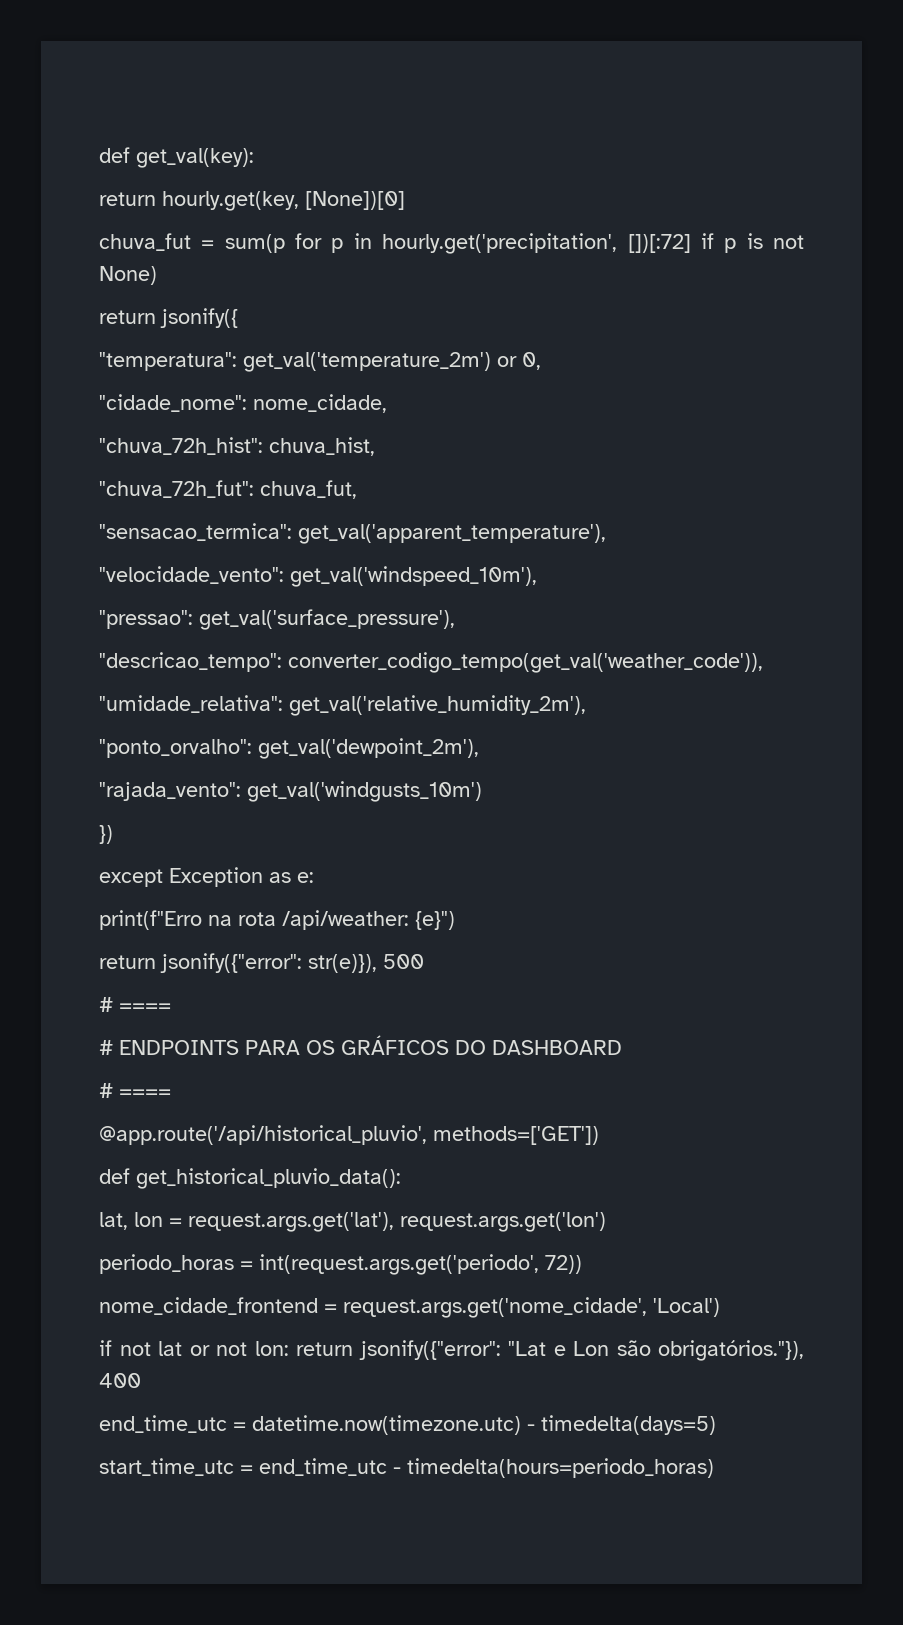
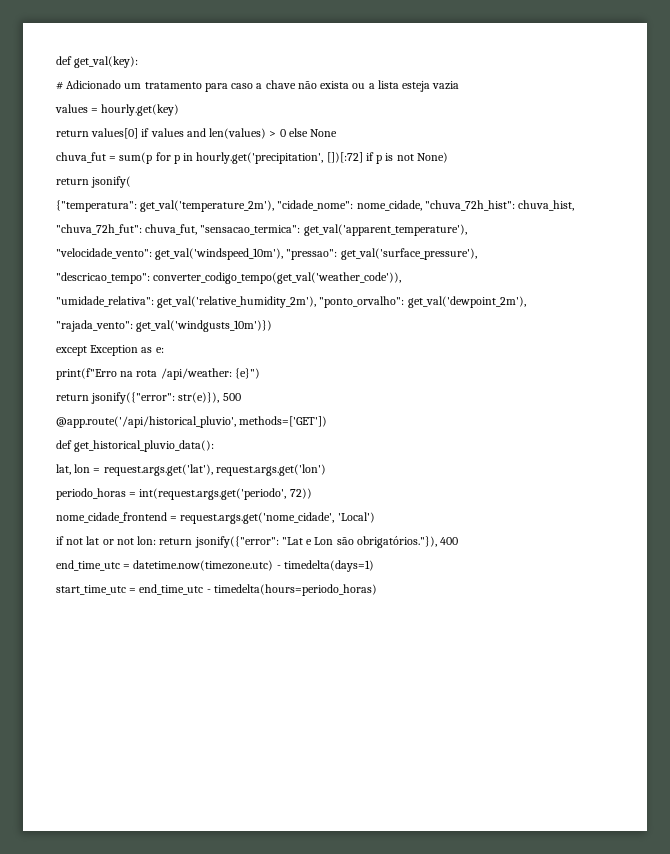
[99,191,405,211] return hourly.get(key, [None])[0] -> [56,80,460,92] [55,104,180,116] [56,128,338,139] # Adicionado um tratamento para caso a chave não exista ou a lista esteja vazia // values = hourly.get(key) // return values[0] if values and len(values) > 0 else None
[160,308,238,328] [99,352,541,372] jsonify({ // "temperatura": get_val('temperature_2m') or 0, // -> [91,176,132,188] [56,200,275,212] jsonify( // {"temperatura": get_val('temperature_2m'),
(387, 403) // -> (422, 205) none
(357, 489) // -> (198, 229) none
(537, 576) // -> (284, 254) none
(586, 705) // -> (317, 302) none
[247,781,482,802] [99,825,113,844] get_val('windgusts_10m') // }) -> [136,320,273,332] get_val('windgusts_10m')})
[99,997,171,1012] [99,1035,622,1055] [99,1083,171,1098] // # ==== // # ENDPOINTS PARA OS GRÁFICOS DO DASHBOARD // # ==== -> (241, 397) none
[541,1415,716,1435] timedelta(days=5) -> [283,560,374,572] timedelta(days=1)

